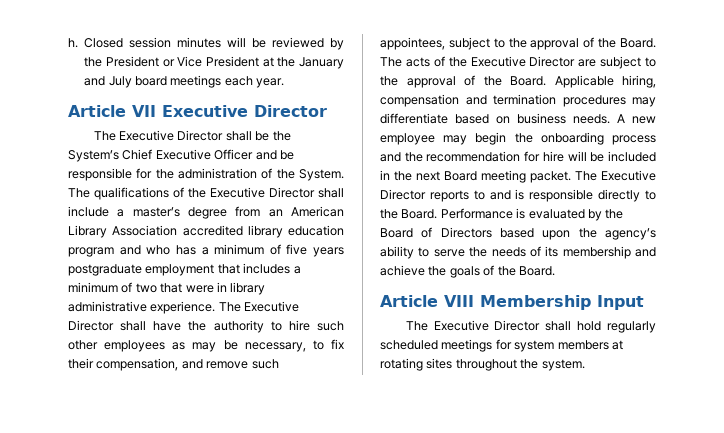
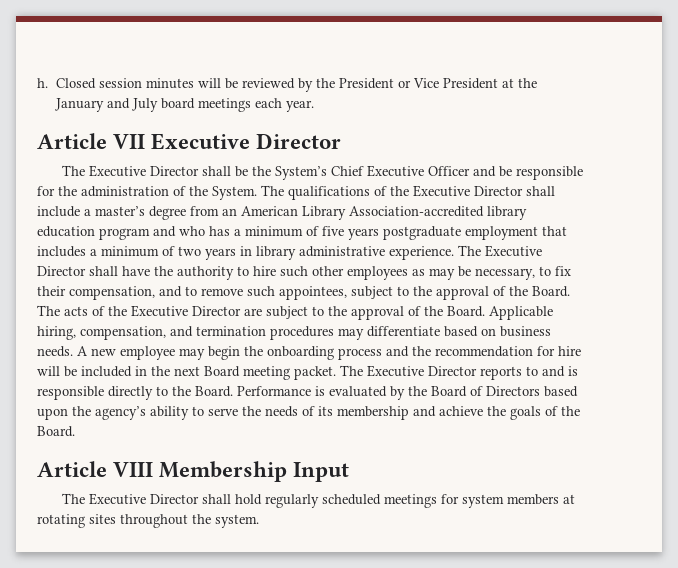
[112,225,243,236] Association accredited -> [349,206,484,217] Association-accredited
[160,283,214,293] that were -> [205,248,236,260] years
(203, 364) none -> [185,286,197,296] to
[380,94,459,107] compensation -> [80,326,166,340] compensation,

